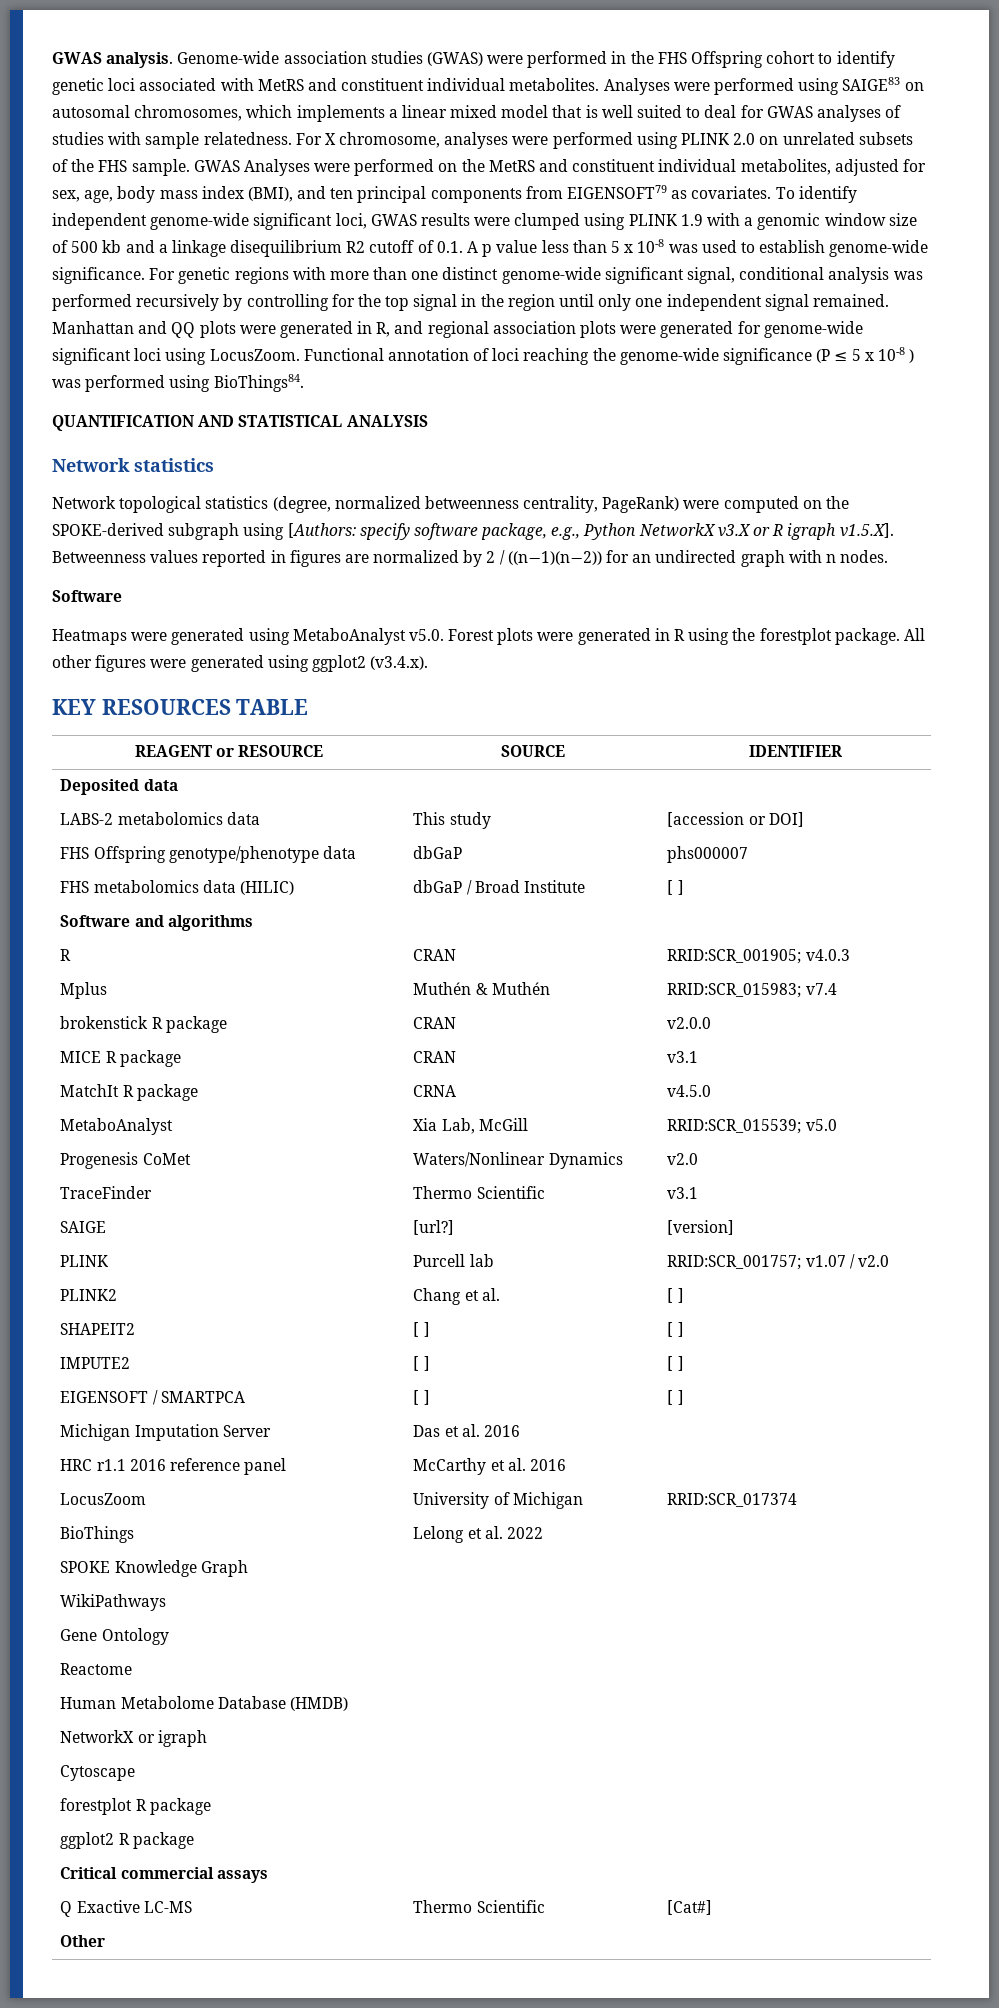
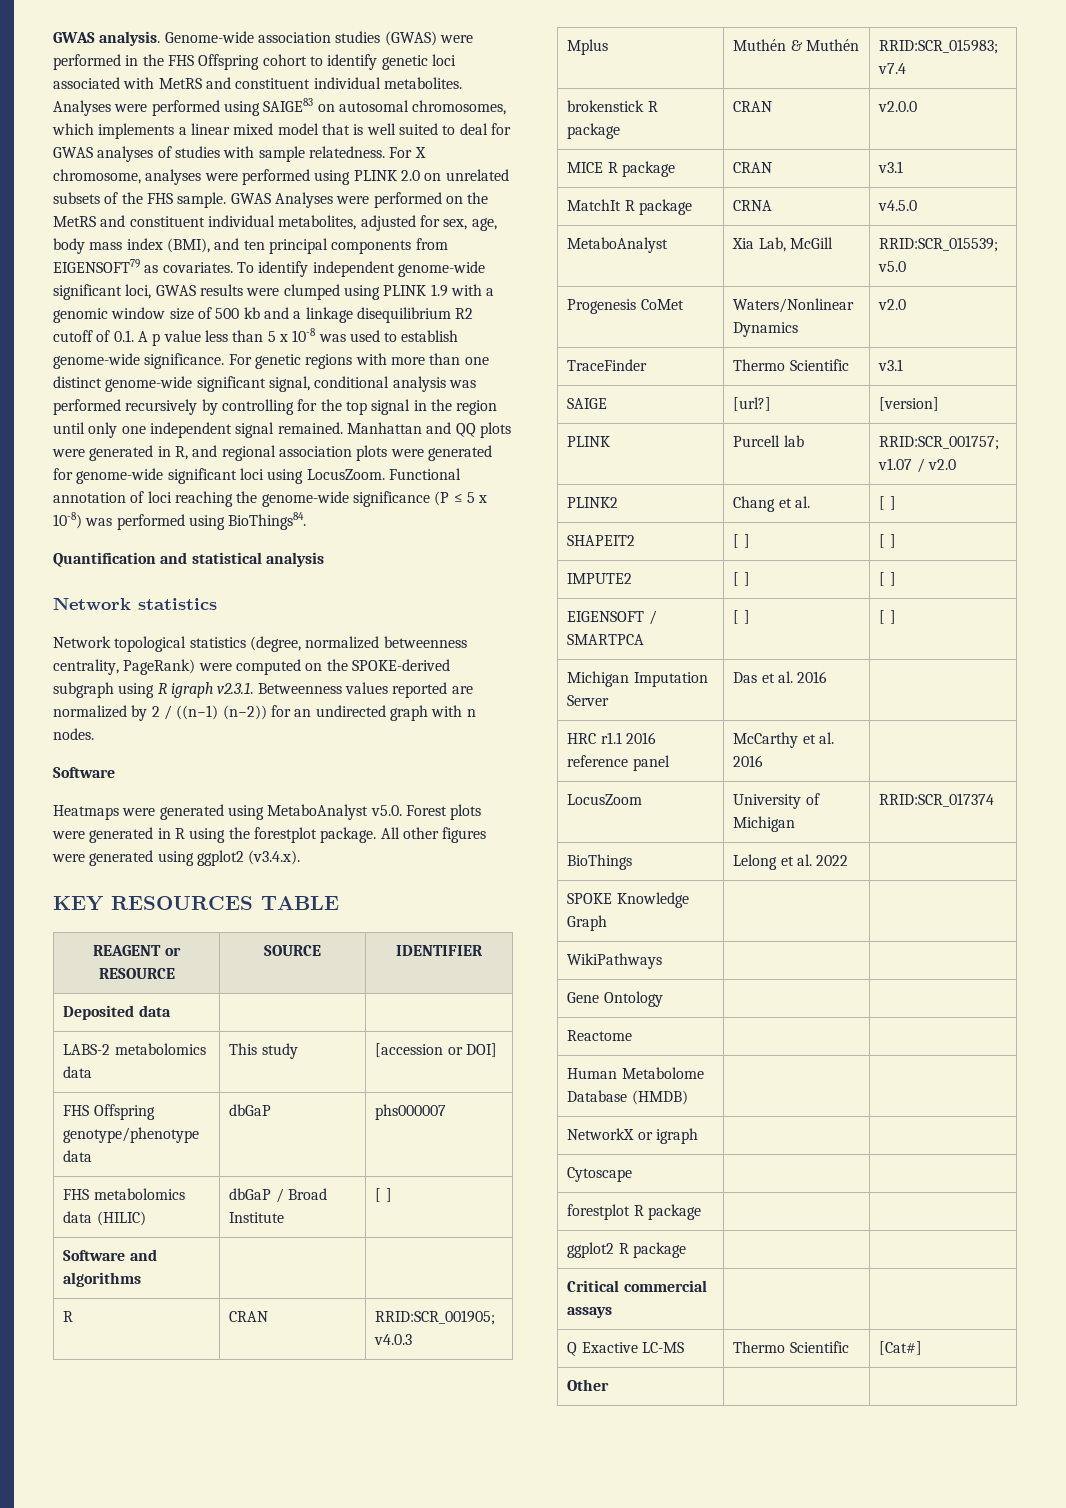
[877,347,915,363] 10-8 ) -> [53,512,82,529] 10-8)
[52,415,428,431] QUANTIFICATION AND STATISTICAL ANALYSIS -> [53,552,324,567] Quantification and statistical analysis
[287,523,771,540] [Authors: specify software package, e.g., Python NetworkX v3.X or -> (155, 690) none
[839,523,894,538] v1.5.X]. -> [217,682,254,694] v2.3.1.
[270,550,341,567] in figures -> (448, 690) none
[507,551,602,565] ((n−1)(n−2)) -> [176,705,267,720] ((n−1) (n−2))

